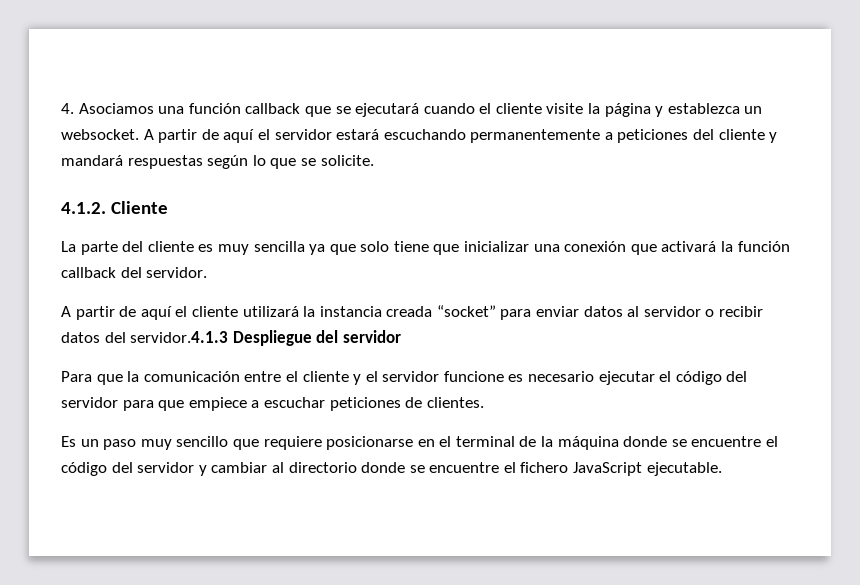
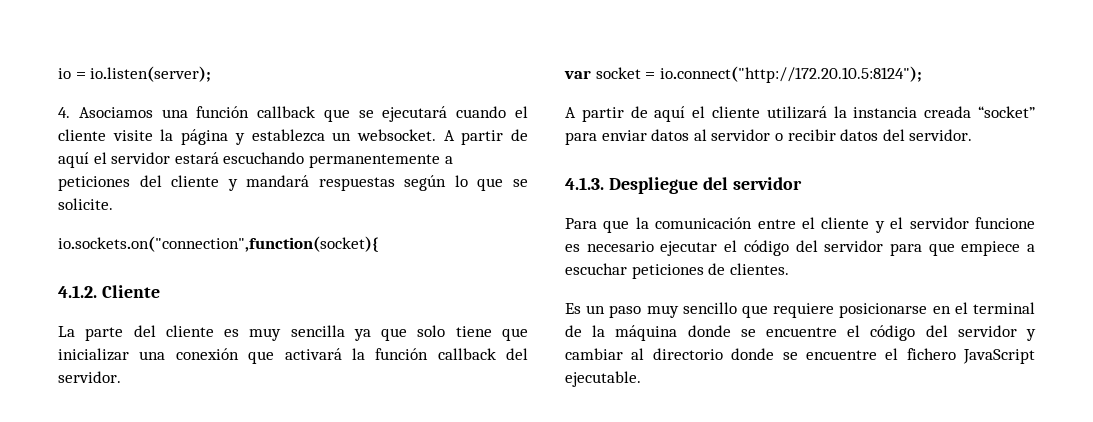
(61, 108) none -> [58,66,212,82] io = io.listen(server); //
(374, 160) none -> [58,236,379,252] // io.sockets.on("connection",function(socket){
(208, 272) none -> [564,66,922,83] // var socket = io.connect("http://172.20.10.5:8124");
[130,331,229,343] servidor.4.1.3 -> [909,129,973,141] [565,177,604,190] servidor. // 4.1.3.

